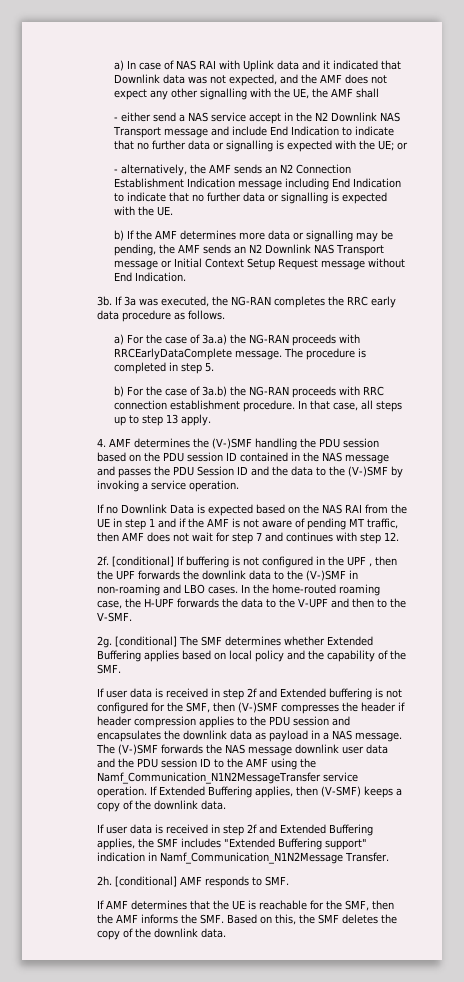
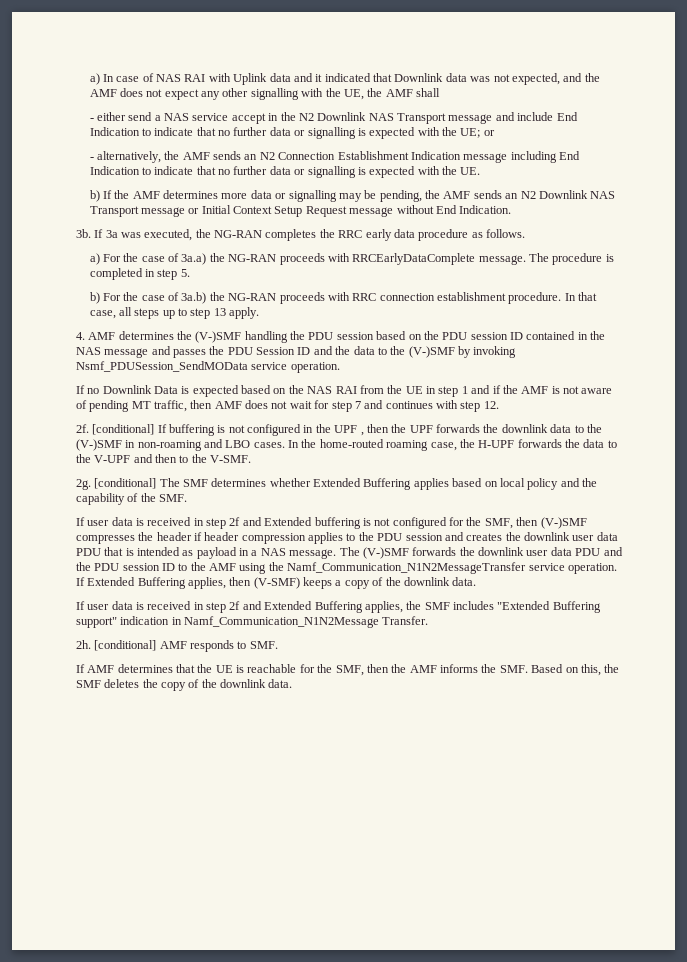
[141,482,148,490] a -> [75,361,248,372] Nsmf_PDUSession_SendMOData
[96,730,252,742] encapsulates the downlink data -> [466,532,618,541] [75,547,180,556] creates the downlink user data PDU that is intended
[224,744,388,756] NAS message downlink user data -> [478,547,601,556] downlink user data PDU

